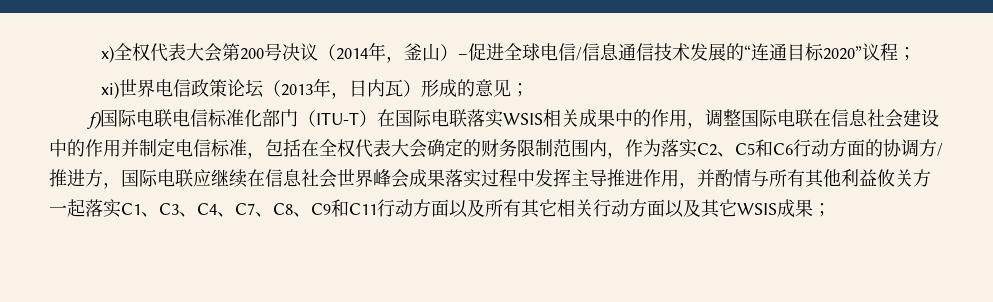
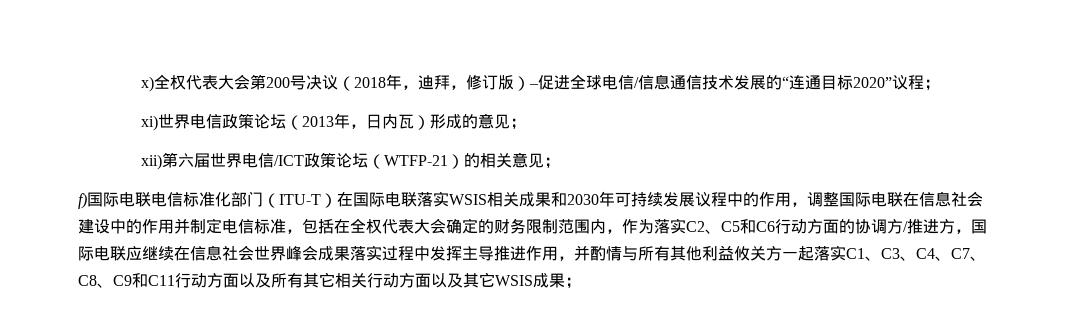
[335,42,440,63] 2014年，釜山 -> [354,74,515,90] 2018年，迪拜，修订版
(529, 90) none -> [141,152,561,170] // xii)第六届世界电信/ICT政策论坛（WTFP-21）的相关意见；
(616, 118) none -> [551,191,727,207] 和2030年可持续发展议程

